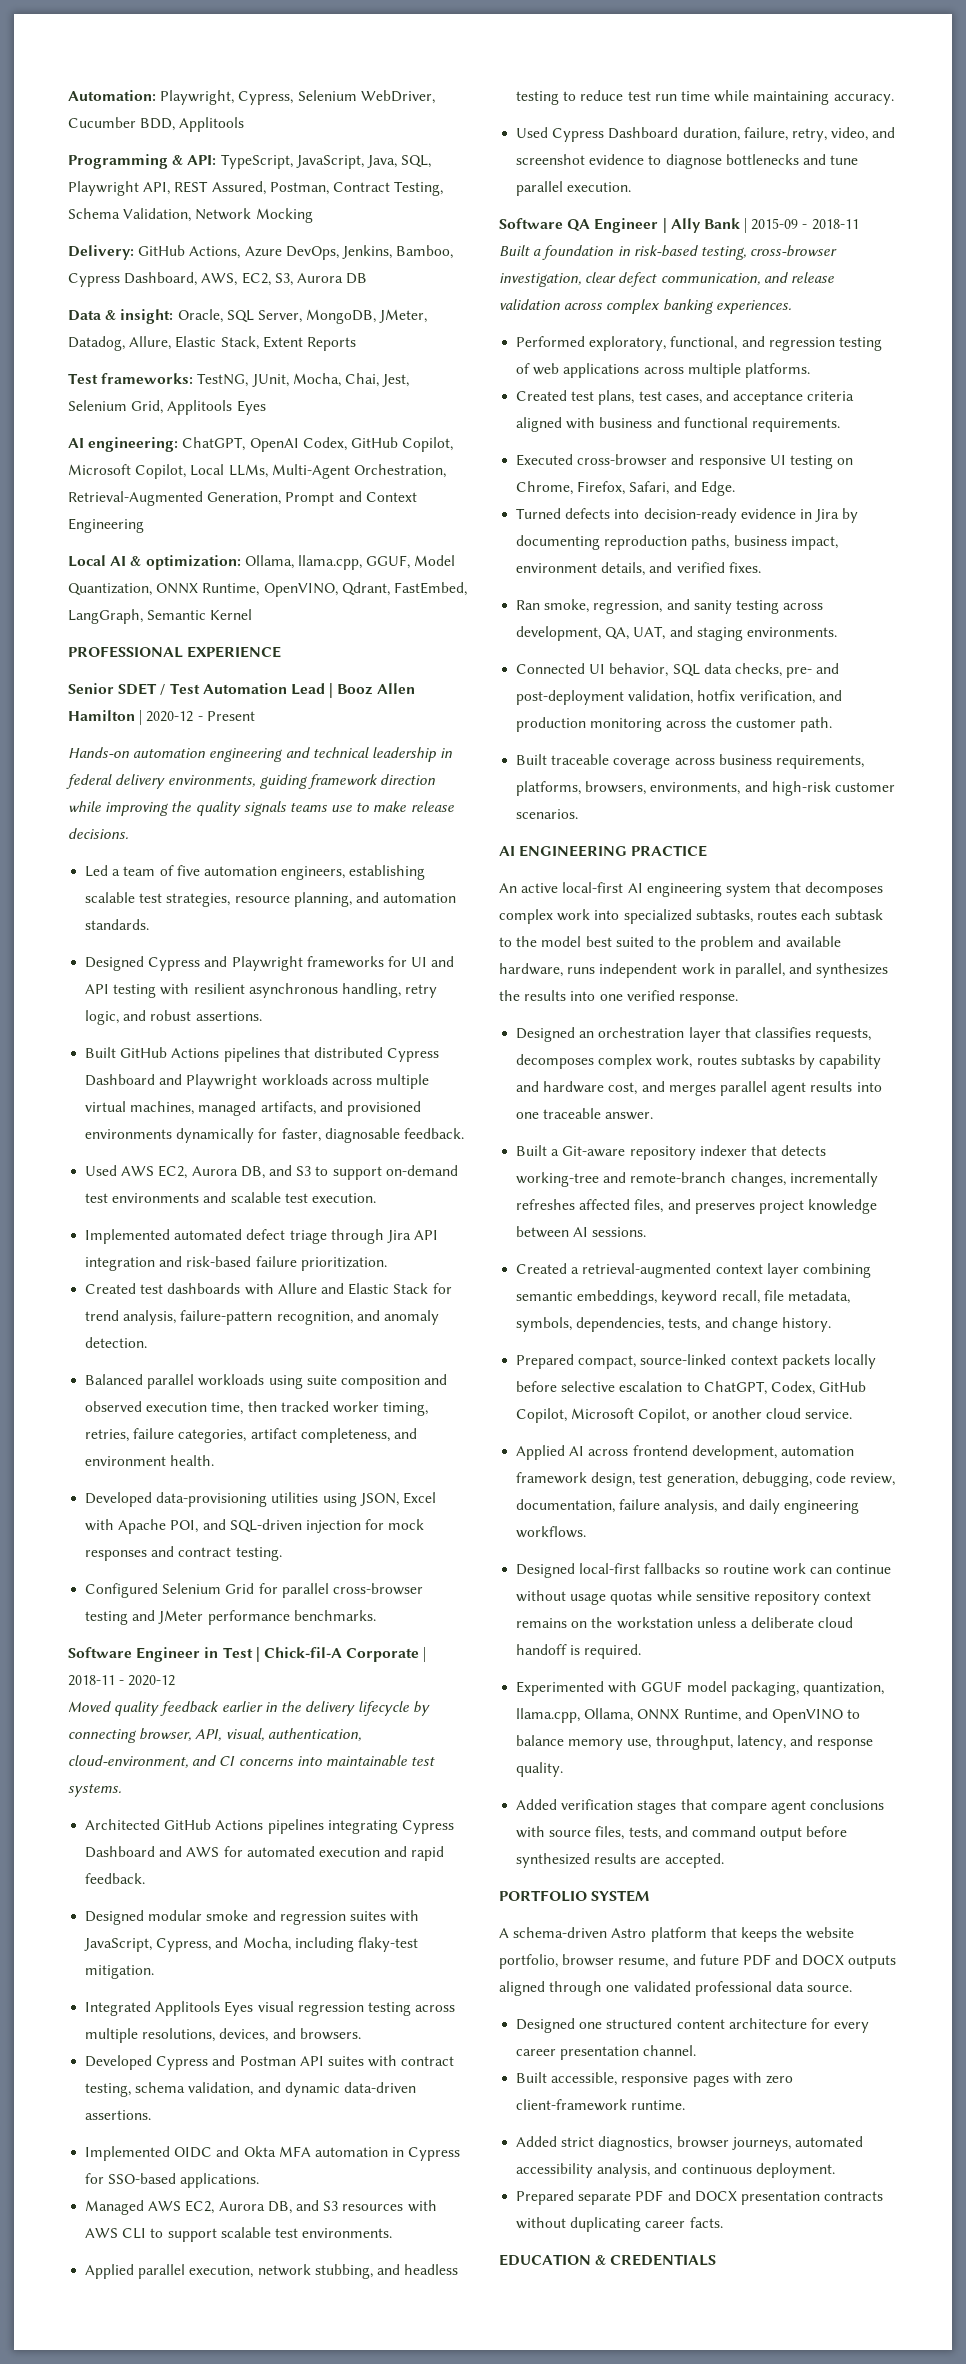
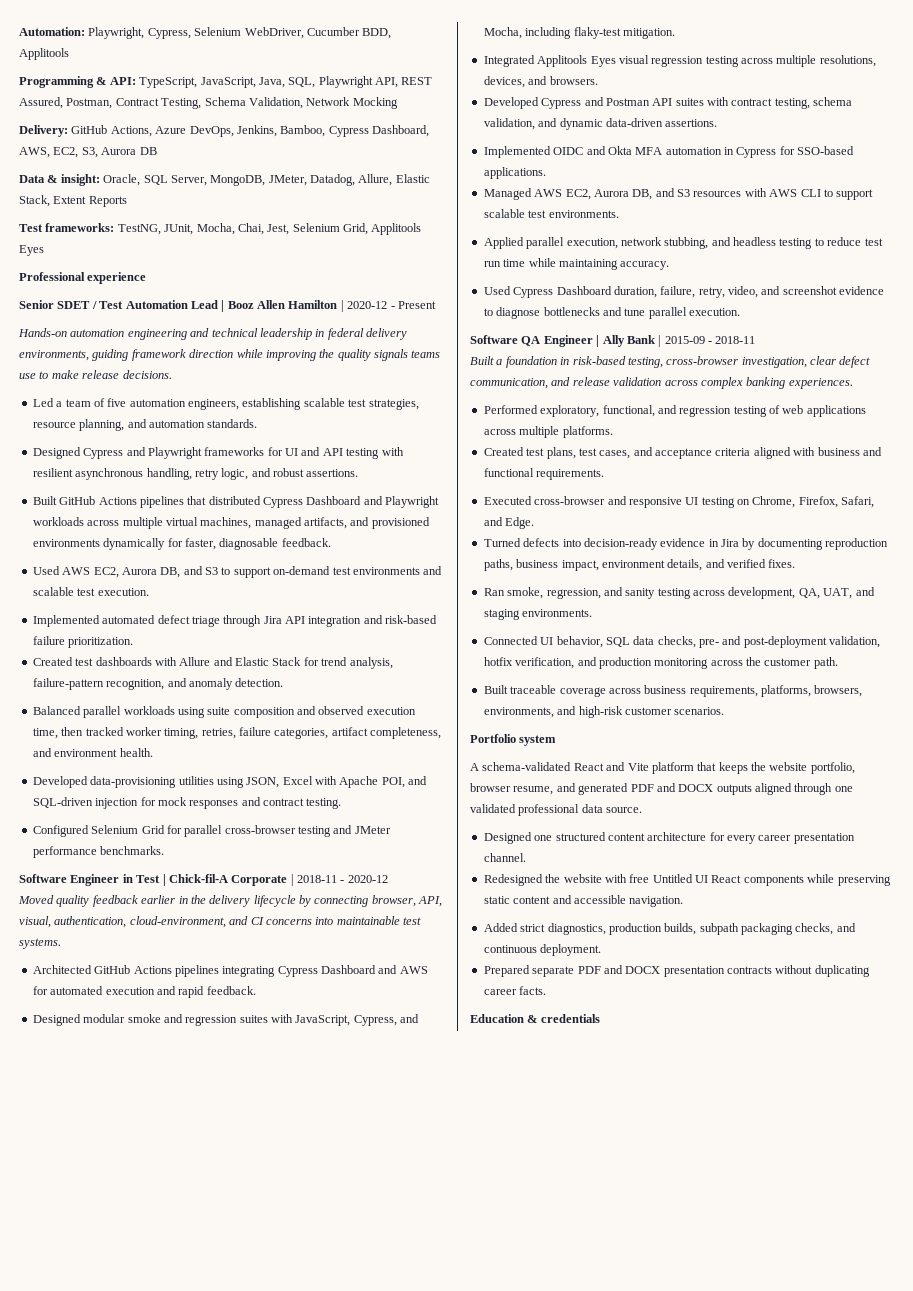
[68,437,454,452] [68,464,446,479] [68,491,417,506] [68,518,144,533] [68,555,456,570] [68,582,467,597] [68,609,253,624] [68,646,282,658] AI engineering: ChatGPT, OpenAI Codex, GitHub Copilot, Microsoft Copilot, Local LLMs, Multi-Agent Orchestration, Retrieval-Augmented Generation, Prompt and Context Engineering // Local AI & optimization: Ollama, llama.cpp, GGUF, Model Quantization, ONNX Runtime, OpenVINO, Qdrant, FastEmbed, LangGraph, Semantic Kernel // PROFESSIONAL EXPERIENCE -> [19,272,147,284] Professional experience
[499,845,708,857] [499,882,884,897] [499,909,884,924] [499,936,841,951] [499,963,889,978] [499,990,738,1005] [516,1027,872,1042] [516,1054,882,1069] [516,1081,882,1096] [516,1108,654,1120] [516,1145,827,1160] [516,1172,878,1187] [516,1199,878,1214] [516,1226,647,1238] [516,1263,871,1278] [516,1290,850,1305] [516,1317,831,1332] [516,1354,876,1369] [516,1381,867,1395] [516,1408,853,1423] [516,1445,854,1460] [516,1472,896,1487] [516,1499,859,1514] [516,1526,587,1538] [516,1563,892,1578] [516,1590,872,1605] [516,1617,854,1629] [516,1644,642,1659] [516,1681,884,1696] [516,1708,861,1723] [516,1735,874,1750] [516,1762,564,1777] [516,1799,885,1814] [516,1826,848,1841] [516,1853,724,1868] [499,1890,650,1902] [499,1927,647,1938] AI ENGINEERING PRACTICE // An active local-first AI engineering system that decomposes complex work into specialized subtasks, routes each subtask to the model best suited to the problem and available hardware, runs independent work in parallel, and synthesizes the results into one verified response. // Designed an orchestration layer that classifies requests, decomposes complex work, routes subtasks by capability and hardware cost, and merges parallel agent results into one traceable answer. // Built a Git-aware repository indexer that detects working-tree and remote-branch changes, incrementally refreshes affected files, and preserves project knowledge between AI sessions. // Created a retrieval-augmented context layer combining semantic embeddings, keyword recall, file metadata, symbols, dependencies, tests, and change history. // Prepared compact, source-linked context packets locally before selective escalation to ChatGPT, Codex, GitHub Copilot, Microsoft Copilot, or another cloud service. // Applied AI across frontend development, automation framework design, test generation, debugging, code review, documentation, failure analysis, and daily engineering workflows. // Designed local-first fallbacks so routine work can continue without usage quotas while sensitive repository context remains on the workstation unless a deliberate cloud handoff is required. // Experimented with GGUF model packaging, quantization, llama.cpp, Ollama, ONNX Runtime, and OpenVINO to balance memory use, throughput, latency, and response quality. // Added verification stages that compare agent conclusions with source files, tests, and command output before synthesized results are accepted. // PORTFOLIO SYSTEM // A schema-driven Astro -> [470,734,557,746] [470,762,649,771] Portfolio system // A schema-validated React and Vite
[699,1954,739,1965] future -> [578,783,629,795] generated
[516,2072,793,2087] [516,2099,686,2111] [516,2136,863,2151] [516,2163,651,2178] Built accessible, responsive pages with zero client-framework runtime. // Added strict diagnostics, browser journeys, automated accessibility analysis, -> [483,874,891,886] [483,895,684,907] [483,923,834,935] Redesigned the website with free Untitled UI React components while preserving static content and accessible navigation. // Added strict diagnostics, production builds, subpath packaging checks,
[499,2254,717,2266] EDUCATION & CREDENTIALS -> [470,1014,600,1023] Education & credentials

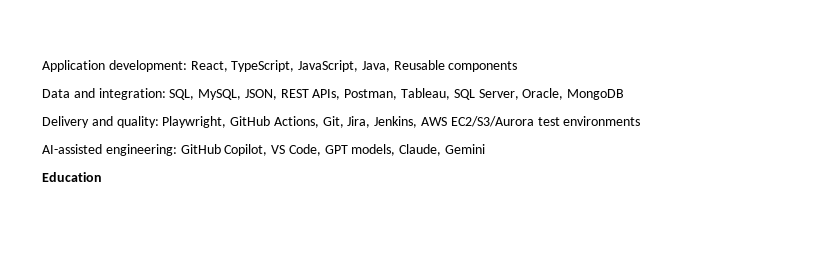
[19,27,392,39] [19,48,69,60] [19,76,433,88] [19,97,398,109] [19,125,429,137] [19,147,157,158] [19,174,430,186] [19,195,127,207] [19,223,422,235] [19,245,44,256] [19,272,147,284] [19,300,436,312] [18,328,407,340] [19,349,441,361] [19,370,172,379] [32,398,419,410] [32,419,258,431] [32,447,404,459] [32,468,359,480] [32,496,440,508] [32,517,430,529] [32,538,331,550] [32,566,443,578] [32,587,149,596] [32,615,438,627] [32,636,134,648] [32,657,393,669] [32,678,284,690] [32,706,416,718] [32,727,442,739] [32,748,153,757] [32,776,428,788] [32,797,342,809] [32,825,391,837] [32,846,165,858] [19,874,388,886] [18,895,443,907] [19,916,421,928] [19,938,61,949] [32,965,428,977] [32,986,256,998] [32,1014,420,1026] [483,27,675,39] [483,55,876,67] [483,76,598,88] [483,97,853,109] [483,118,718,130] [483,146,855,158] [483,167,546,179] [483,188,874,200] [483,209,619,218] [483,237,883,249] [483,258,670,270] [483,286,885,298] [483,307,740,319] [470,335,756,347] [470,356,871,368] [470,377,853,389] [483,405,866,417] [483,426,613,438] [483,447,882,459] [483,468,605,480] [483,496,875,508] [483,517,535,529] [483,538,889,550] [483,559,796,571] [483,587,875,599] [483,609,593,620] [483,636,881,648] [483,657,838,669] [483,685,863,697] [483,706,725,718] [470,734,557,746] [470,762,855,774] [470,783,853,795] [470,804,643,816] [483,832,855,844] [483,853,526,862] [483,874,891,886] [483,895,684,907] [483,923,856,935] [483,944,602,956] [483,965,870,977] [483,986,547,995] Automation: Playwright, Cypress, Selenium WebDriver, Cucumber BDD, Applitools // Programming & API: TypeScript, JavaScript, Java, SQL, Playwright API, REST Assured, Postman, Contract Testing, Schema Validation, Network Mocking // Delivery: GitHub Actions, Azure DevOps, Jenkins, Bamboo, Cypress Dashboard, AWS, EC2, S3, Aurora DB // Data & insight: Oracle, SQL Server, MongoDB, JMeter, Datadog, Allure, Elastic Stack, Extent Reports // Test frameworks: TestNG, JUnit, Mocha, Chai, Jest, Selenium Grid, Applitools Eyes // Professional experience // Senior SDET / Test Automation Lead | Booz Allen Hamilton | 2020-12 - Present // Hands-on automation engineering and technical leadership in federal delivery environments, guiding framework direction while improving the quality signals teams use to make release decisions. // Led a team of five automation engineers, establishing scalable test strategies, resource planning, and automation standards. // Designed Cypress and Playwright frameworks for UI and API testing with resilient asynchronous handling, retry logic, and robust assertions. // Built GitHub Actions pipelines that distributed Cypress Dashboard and Playwright workloads across multiple virtual machines, managed artifacts, and provisioned environments dynamically for faster, diagnosable feedback. // Used AWS EC2, Aurora DB, and S3 to support on-demand test environments and scalable test execution. // Implemented automated defect triage through Jira API integration and risk-based failure prioritization. // Created test dashboards with Allure and Elastic Stack for trend analysis, failure-pattern recognition, and anomaly detection. // Balanced parallel workloads using suite composition and observed execution time, then tracked worker timing, retries, failure categories, artifact completeness, and environment health. // Developed data-provisioning utilities using JSON, Excel with Apache POI, and SQL-driven injection for mock responses and contract testing. // Configured Selenium Grid for parallel cross-browser testing and JMeter performance benchmarks. // Software Engineer in Test | Chick-fil-A Corporate | 2018-11 - 2020-12 // Moved quality feedback earlier in the delivery lifecycle by connecting browser, API, visual, authentication, cloud-environment, and CI concerns into maintainable test systems. // Architected GitHub Actions pipelines integrating Cypress Dashboard and AWS for automated execution and rapid feedback. // Designed modular smoke and regression suites with JavaScript, Cypress, and Mocha, including flaky-test mitigation. // Integrated Applitools Eyes visual regression testing across multiple resolutions, devices, and browsers. // Developed Cypress and Postman API suites with contract testing, schema validation, and dynamic data-driven assertions. // Implemented OIDC and Okta MFA automation in Cypress for SSO-based applications. // Managed AWS EC2, Aurora DB, and S3 resources with AWS CLI to support scalable test environments. // Applied parallel execution, network stubbing, and headless testing to reduce test run time while maintaining accuracy. // Used Cypress Dashboard duration, failure, retry, video, and screenshot evidence to diagnose bottlenecks and tune parallel execution. // Software QA Engineer | Ally Bank | 2015-09 - 2018-11 // Built a foundation in risk-based testing, cross-browser investigation, clear defect communication, and release validation across complex banking experiences. // Performed exploratory, functional, and regression testing of web applications across multiple platforms. // Created test plans, test cases, and acceptance criteria aligned with business and functional requirements. // Executed cross-browser and responsive UI testing on Chrome, Firefox, Safari, and Edge. // Turned defects into decision-ready evidence in Jira by documenting reproduction paths, business impact, environment details, and verified fixes. // Ran smoke, regression, and sanity testing across development, QA, UAT, and staging environments. // Connected UI behavior, SQL data checks, pre- and post-deployment validation, hotfix verification, and production monitoring across the customer path. // Built traceable coverage across business requirements, platforms, browsers, environments, and high-risk customer scenarios. // Portfolio system // A schema-validated React and Vite platform that keeps the website portfolio, browser resume, and generated PDF and DOCX outputs aligned through one validated professional data source. // Designed one structured content architecture for every career presentation channel. // Redesigned the website with free Untitled UI React components while preserving static content and accessible navigation. // Added strict diagnostics, production builds, subpath packaging checks, and continuous deployment. // Prepared separate PDF and DOCX presentation contracts without duplicating career facts. -> [42,60,518,72] [42,88,625,100] [42,116,641,128] [42,144,486,156] Application development: React, TypeScript, JavaScript, Java, Reusable components // Data and integration: SQL, MySQL, JSON, REST APIs, Postman, Tableau, SQL Server, Oracle, MongoDB // Delivery and quality: Playwright, GitHub Actions, Git, Jira, Jenkins, AWS EC2/S3/Aurora test environments // AI-assisted engineering: GitHub Copilot, VS Code, GPT models, Claude, Gemini
[527,1014,600,1023] & credentials -> (102, 177) none

